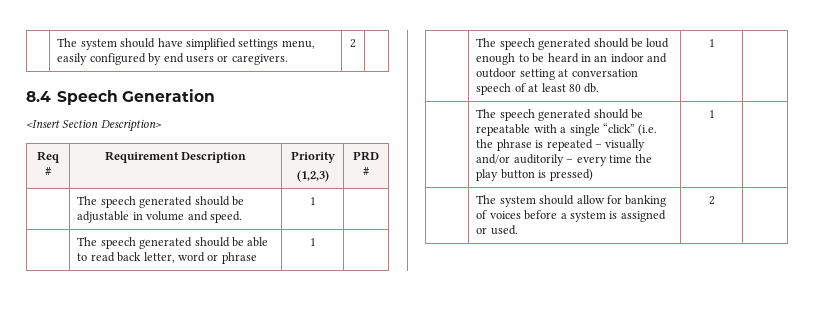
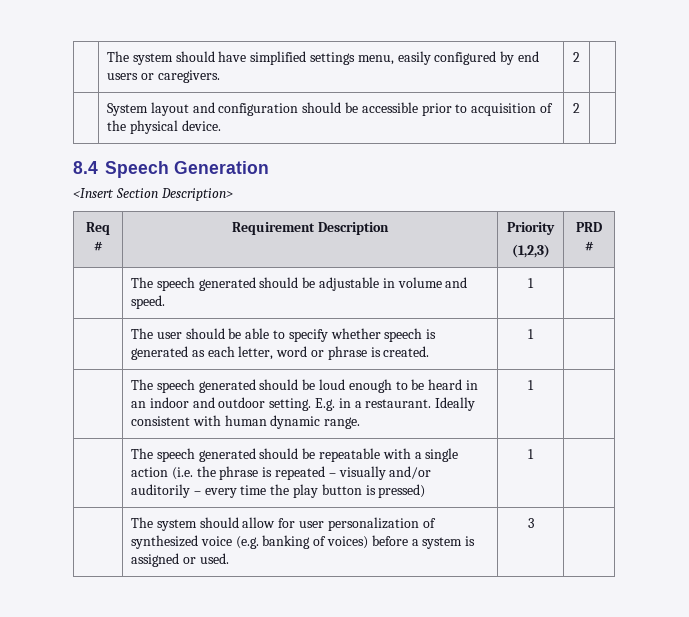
(356, 43) none -> [107,102,553,116] [107,120,221,134] [573,103,580,113] // | System layout and configuration should be accessible prior to acquisition of the physical device. | 2 |
[100,237,193,249] speech generated -> [156,332,182,339] user
[90,252,142,262] read back -> [288,328,437,342] [131,346,235,360] specify whether speech is generated as each
(257, 258) none -> [370,346,430,357] is created.
[519,69,638,80] [476,83,600,95] setting at conversation speech of at least 80 db. -> [269,397,476,411] [131,415,361,429] setting. E.g. in a restaurant. Ideally consistent with human dynamic range.
[602,123,635,133] “click” -> [131,467,169,477] action
(622, 199) none -> [299,517,436,531] [131,535,259,549] user personalization of synthesized voice (e.g.
[489,211,521,219] voices -> [327,536,369,549] voices)
[708,196,715,205] 2 -> [527,518,534,528] 3

